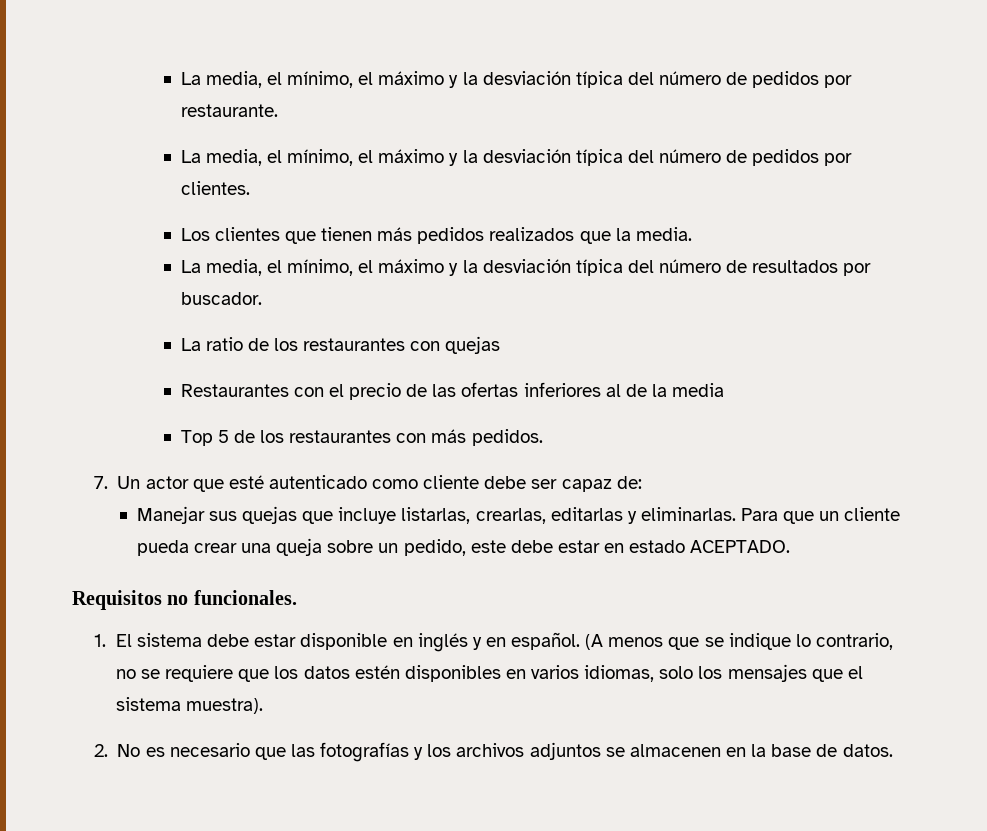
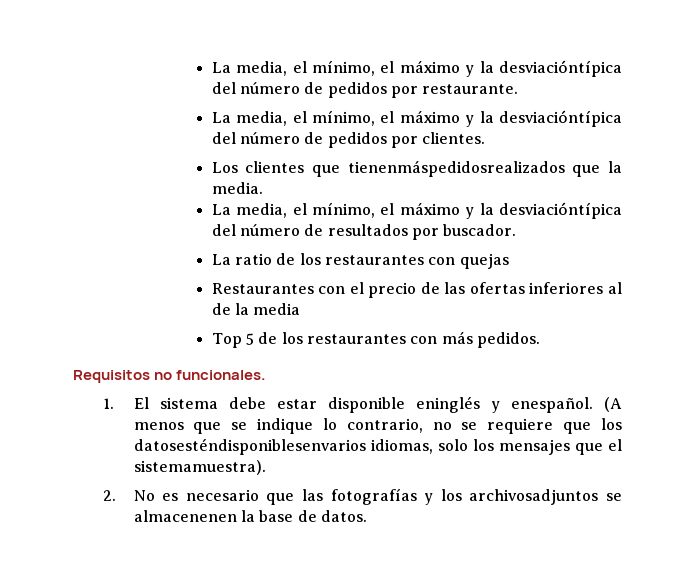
[180,71,623,88] La media, el mínimo, el máximo y la desviación típica -> [211,60,622,77] La media, el mínimo, el máximo y la desviacióntípica
[482,149,623,166] desviación típica -> [498,110,622,127] desviacióntípica
[321,227,575,244] tienen más pedidos realizados -> [347,160,565,177] tienenmáspedidosrealizados
[482,259,623,276] desviación típica -> [498,202,622,219] desviacióntípica
[93,475,642,492] [136,506,901,524] [136,538,791,556] // 7. Un actor que esté autenticado como cliente debe ser capaz de: // Manejar sus quejas que incluye listarlas, crearlas, editarlas y eliminarlas. Para que un cliente pueda crear una queja sobre un pedido, este debe estar en estado ACEPTADO. -> (540, 340) none
[392,632,581,652] en inglés y en español. -> [415,396,593,413] eninglés y enespañol.
[303,665,580,682] datos estén disponibles en varios -> [133,438,366,455] datosesténdisponiblesenvarios
[115,697,263,714] sistema muestra). -> [133,460,266,475] sistemamuestra).
[456,742,746,760] archivos adjuntos se almacenen en -> [469,489,623,505] [133,510,237,522] archivosadjuntos se almacenenen

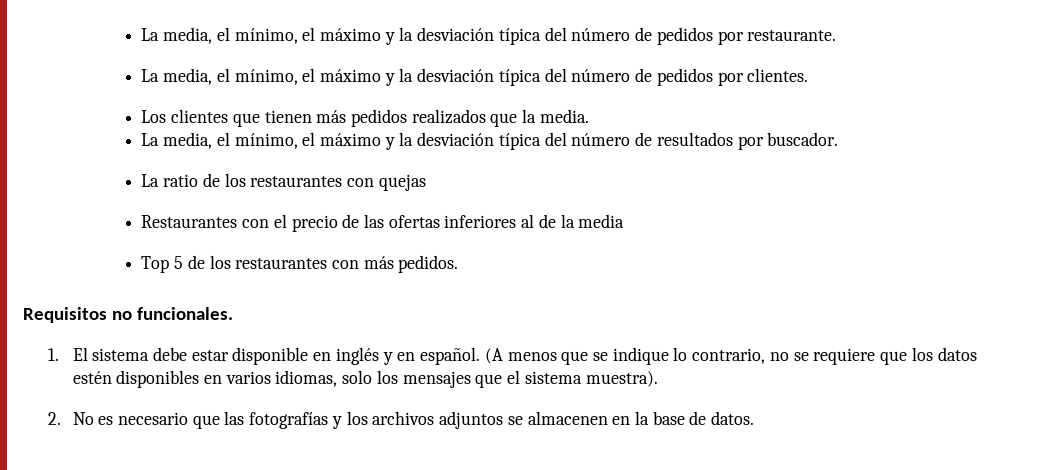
[211,60,622,77] La media, el mínimo, el máximo y la desviacióntípica -> [141,27,541,45] La media, el mínimo, el máximo y la desviación típica
[498,110,622,127] desviacióntípica -> [417,68,541,86] desviación típica
[347,160,565,177] tienenmáspedidosrealizados -> [264,109,486,127] tienen más pedidos realizados
[498,202,622,219] desviacióntípica -> [417,132,541,150] desviación típica
[415,396,593,413] eninglés y enespañol. -> [313,347,481,365] en inglés y en español.
[133,438,366,455] datosesténdisponiblesenvarios -> [937,347,977,361] [72,370,271,388] datos estén disponibles en varios
[133,460,266,475] sistemamuestra). -> [524,371,658,387] sistema muestra).
[469,489,623,505] [133,510,237,522] archivosadjuntos se almacenenen -> [372,411,631,429] archivos adjuntos se almacenen en

